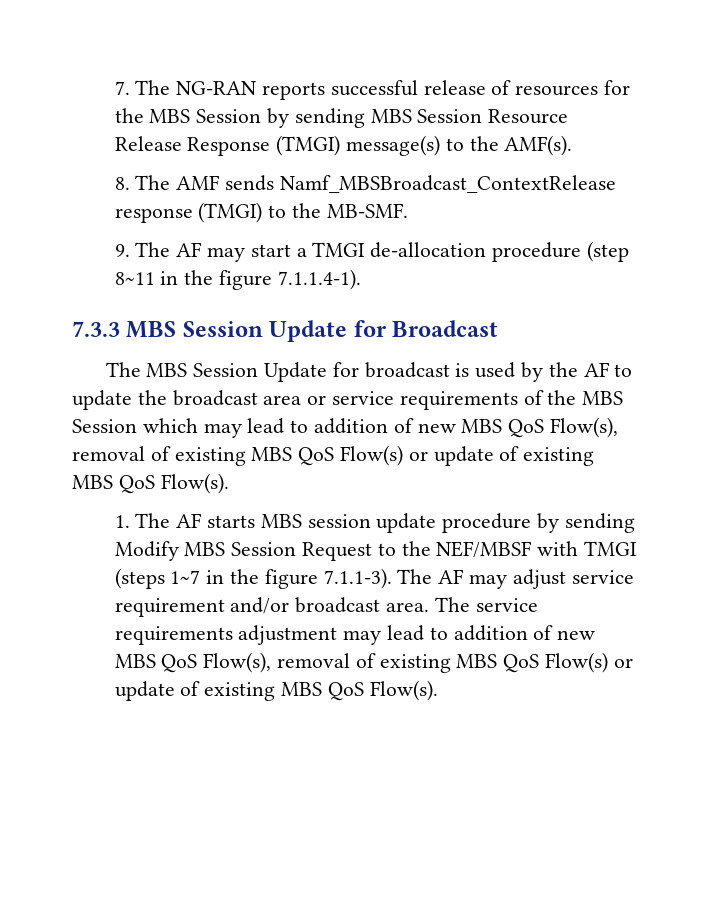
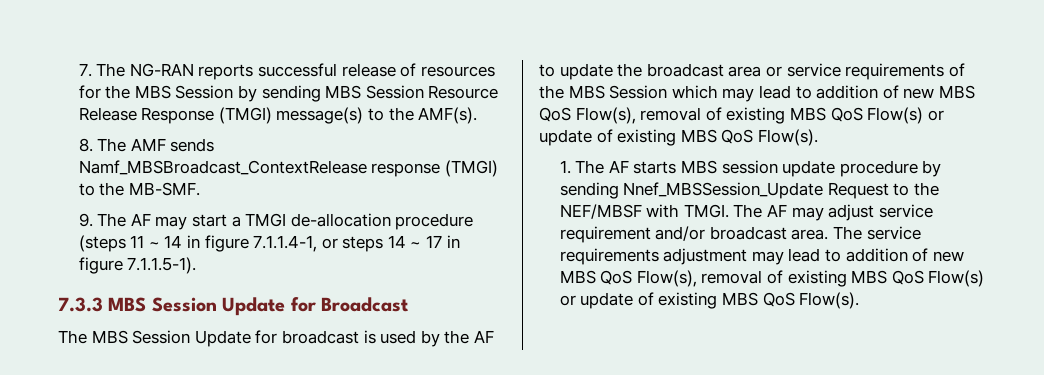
[586,241,629,262] [114,269,361,290] (step 8~11 in the figure 7.1.1.4-1). -> [78,235,460,252] [78,257,197,274] (steps 11 ~ 14 in figure 7.1.1.4-1, or steps 14 ~ 17 in figure 7.1.1.5-1).
[114,541,297,561] Modify MBS Session -> [623,182,824,199] Nnef_MBSSession_Update
[584,541,638,556] [114,568,392,589] TMGI (steps 1~7 in the figure 7.1.1-3). -> [683,204,729,218] TMGI.

